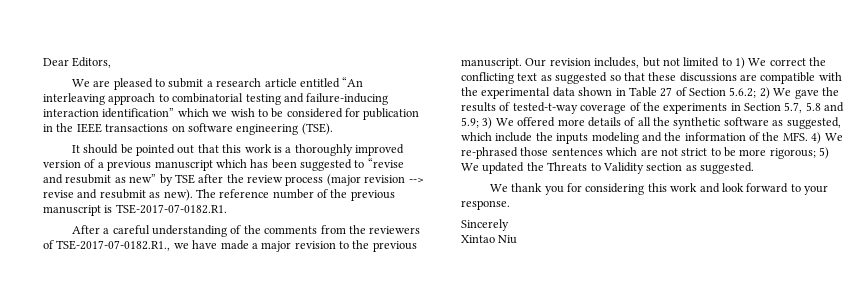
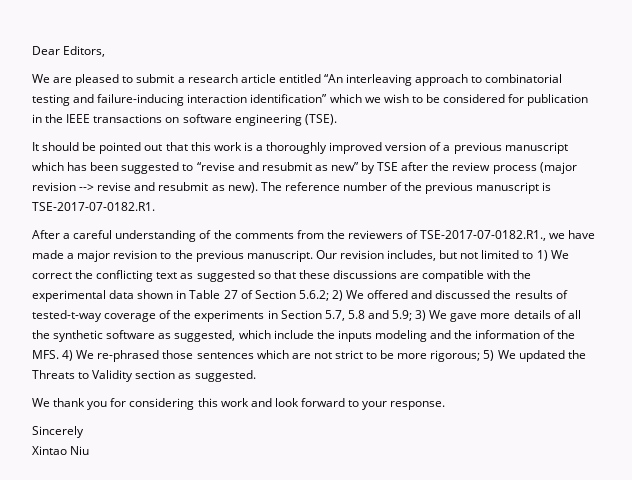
[794,89,819,99] gave -> [367,290,491,299] offered and discussed
[517,117,556,127] offered -> [450,313,478,322] gave

